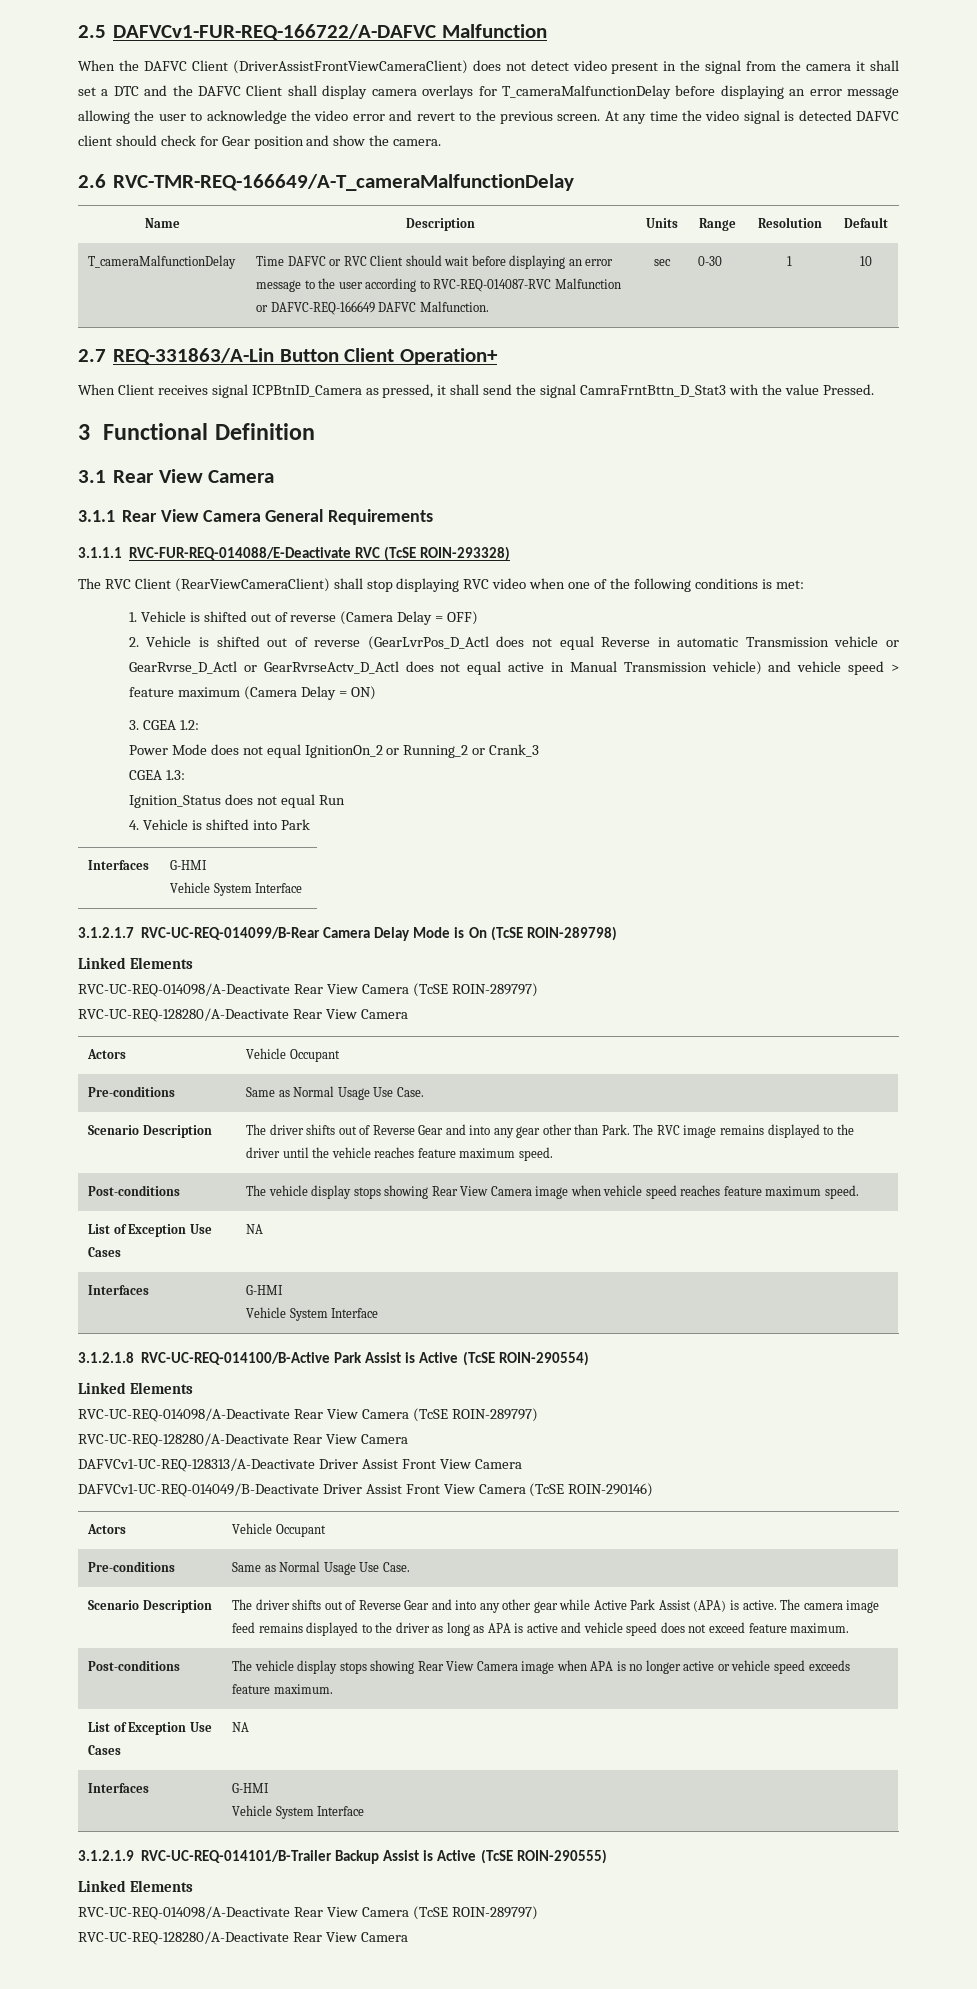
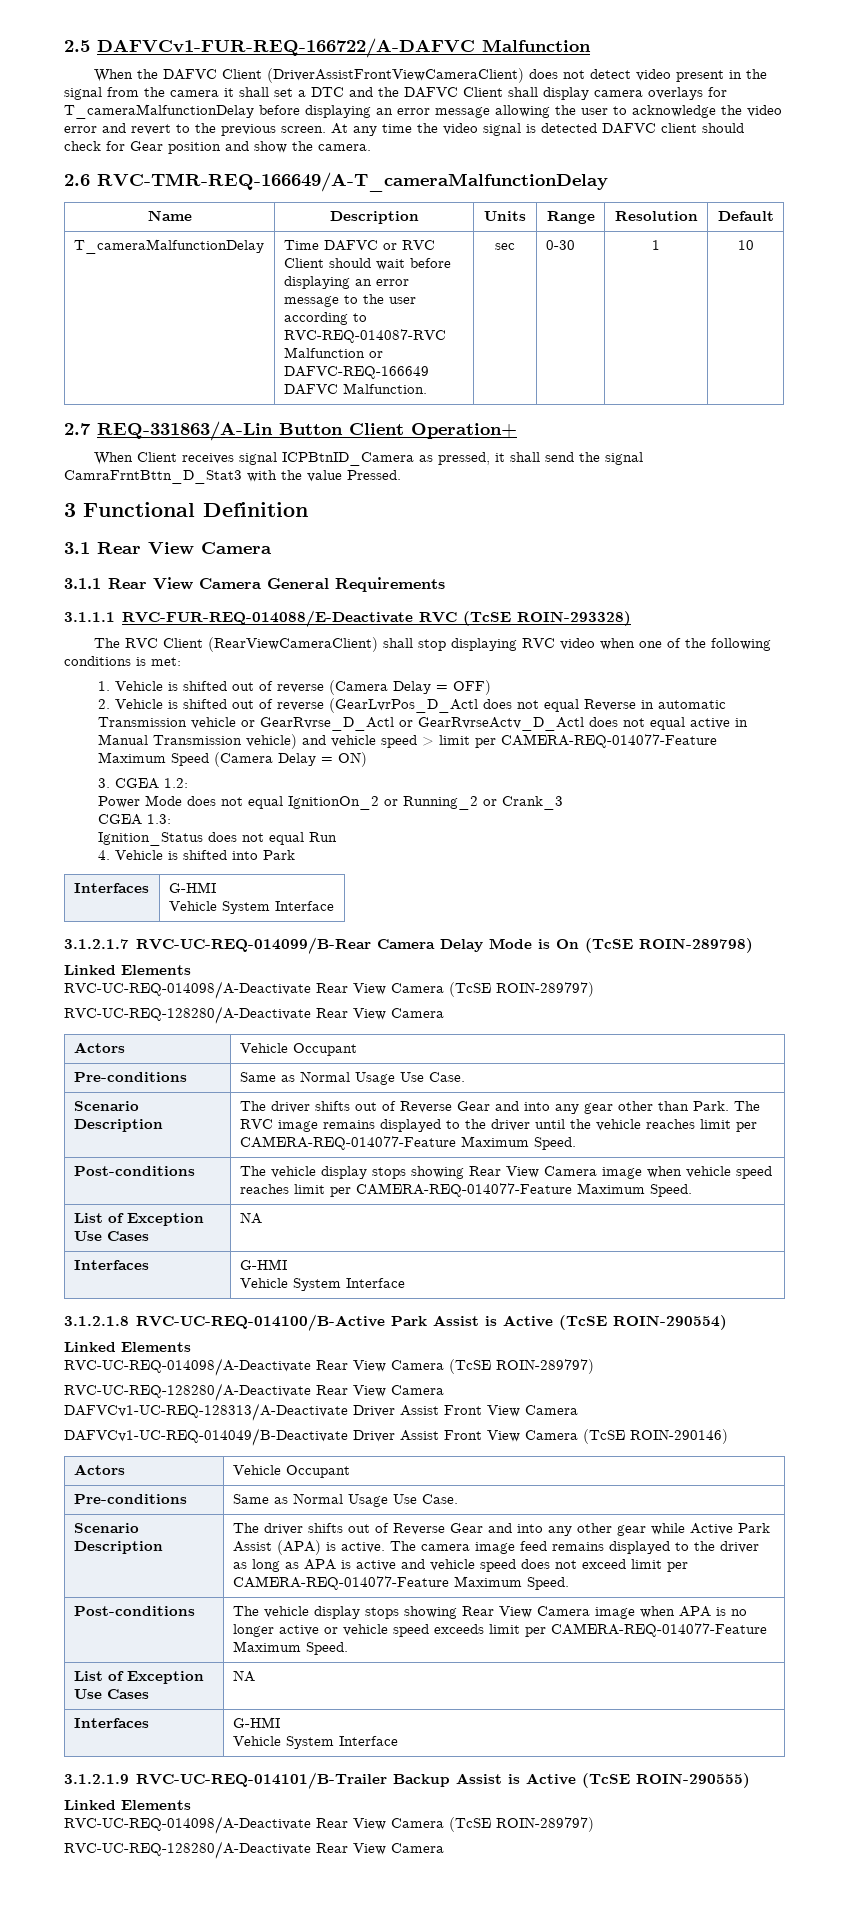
[128,687,240,697] feature maximum -> [439,734,718,748] [98,752,210,766] limit per CAMERA-REQ-014077-Feature Maximum Speed
[417,1147,553,1161] feature maximum speed. -> [699,1119,757,1132] [239,1136,576,1150] limit per CAMERA-REQ-014077-Feature Maximum Speed.
[723,1185,859,1199] feature maximum speed. -> [293,1183,692,1197] limit per CAMERA-REQ-014077-Feature Maximum Speed.
[748,1623,850,1633] feature maximum. -> [630,1559,688,1572] [232,1576,569,1590] limit per CAMERA-REQ-014077-Feature Maximum Speed.
[232,1684,333,1694] feature maximum. -> [488,1623,767,1637] [232,1641,348,1655] limit per CAMERA-REQ-014077-Feature Maximum Speed.

